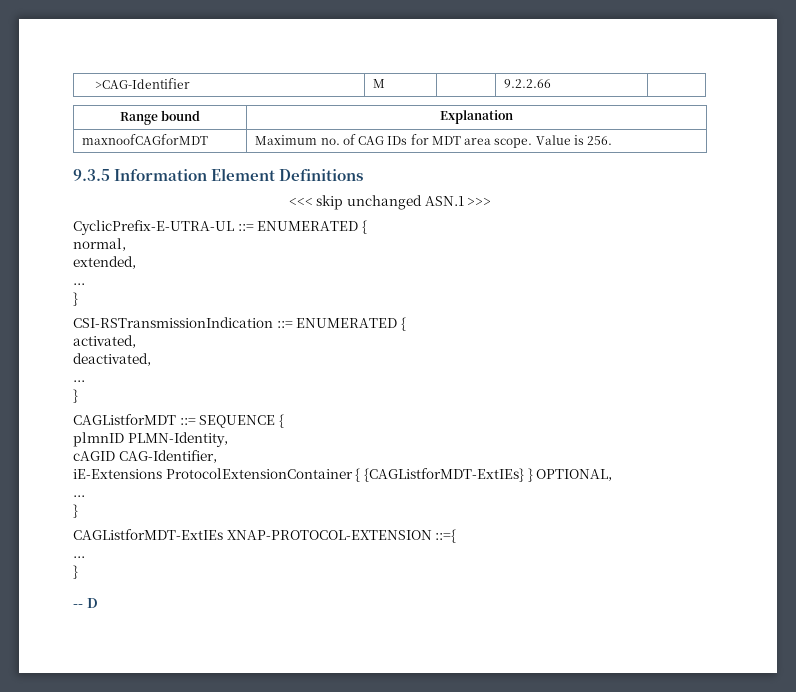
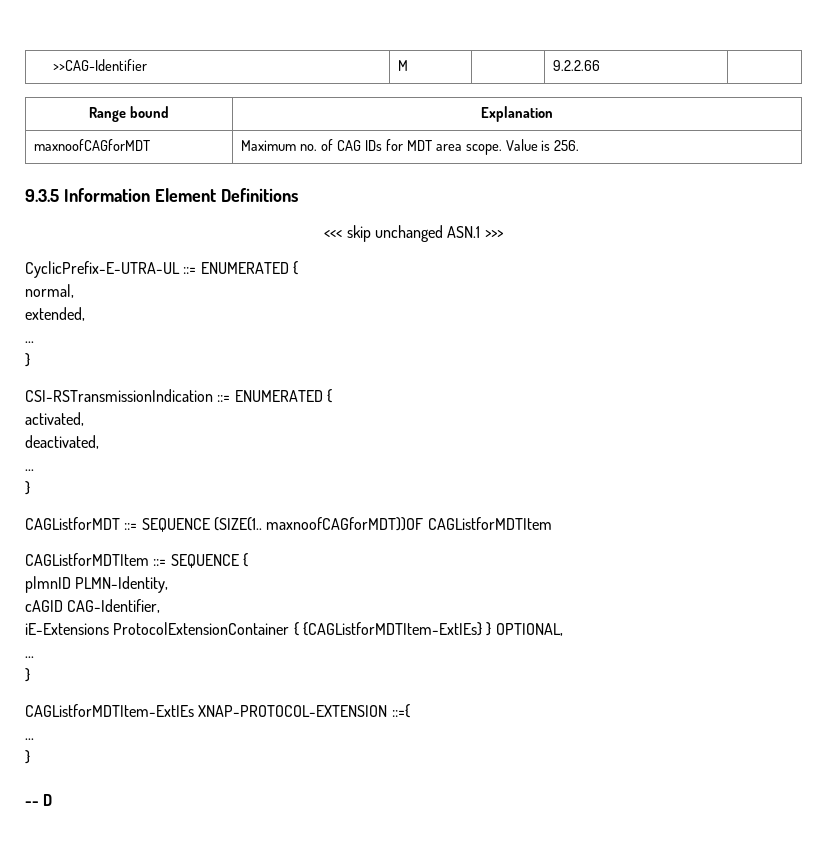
[95,78,191,89] >CAG-Identifier -> [53,59,148,71] >>CAG-Identifier
(276, 421) none -> [213,517,552,531] [25,553,239,568] (SIZE(1.. maxnoofCAGforMDT))OF CAGListforMDTItem // CAGListforMDTItem ::= SEQUENCE
[363,468,524,482] {CAGListforMDT-ExtIEs} -> [302,622,482,636] {CAGListforMDTItem-ExtIEs}
[73,529,223,540] CAGListforMDT-ExtIEs -> [25,704,194,717] CAGListforMDTItem-ExtIEs

